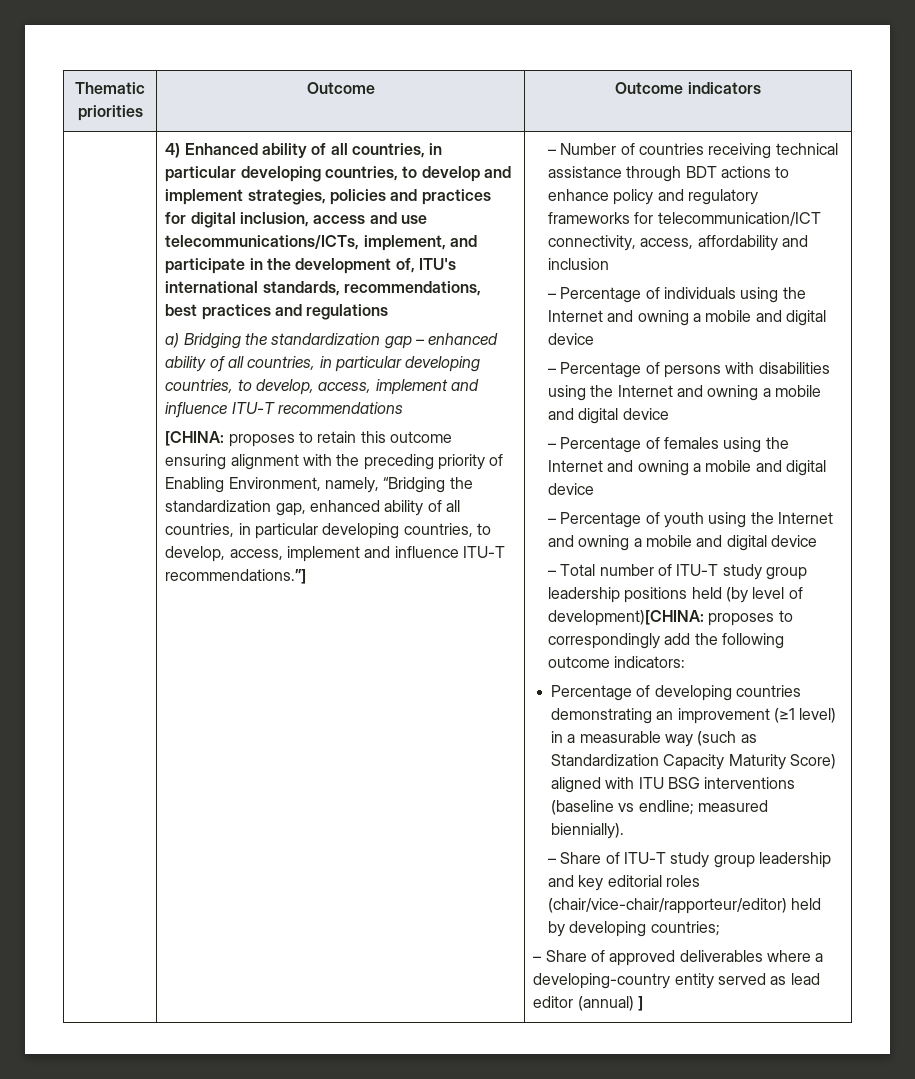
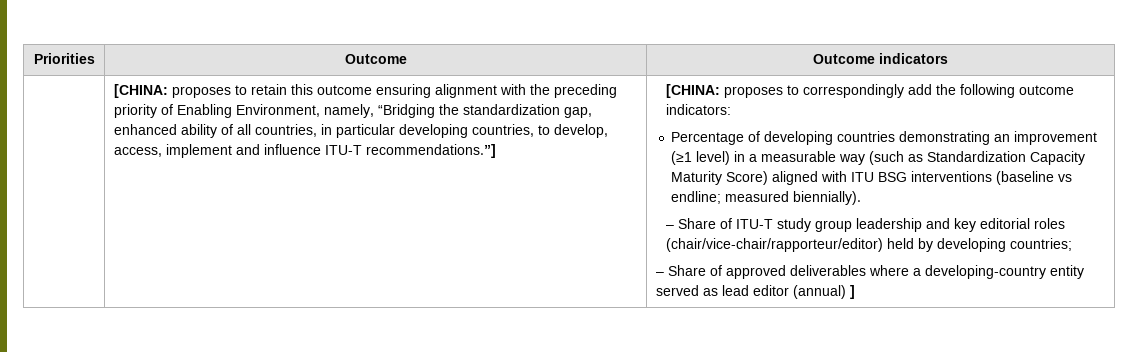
[75,82,145,94] [77,105,143,121] Thematic priorities -> [33,53,95,64] Priorities
[165,143,443,158] [165,166,512,182] [165,189,491,205] [165,212,428,228] [165,235,478,251] [165,258,457,274] [165,281,482,296] [165,304,389,320] [165,333,499,349] [165,356,481,372] [165,379,480,395] [165,402,404,418] 4) Enhanced ability of all countries, in particular developing countries, to develop and implement strategies, policies and practices for digital inclusion, access and use telecommunications/ICTs, implement, and participate in the development of, ITU's international standards, recommendations, best practices and regulations // a) Bridging the standardization gap – enhanced ability of all countries, in particular developing countries, to develop, access, implement and influence ITU-T recommendations // -> (948, 58) none
[548,143,838,159] [548,166,790,182] [548,189,759,205] [548,212,821,226] [548,235,809,251] [548,258,610,270] [548,287,806,303] [548,310,827,326] [548,333,595,345] [548,362,830,378] [548,385,822,401] [548,408,669,424] [548,437,789,453] [548,460,827,476] [548,483,595,495] [548,512,834,528] [548,535,818,551] [548,564,808,580] [548,587,803,603] [548,610,705,626] – Number of countries receiving technical assistance through BDT actions to enhance policy and regulatory frameworks for telecommunication/ICT connectivity, access, affordability and inclusion // – Percentage of individuals using the Internet and owning a mobile and digital device // – Percentage of persons with disabilities using the Internet and owning a mobile and digital device // – Percentage of females using the Internet and owning a mobile and digital device // – Percentage of youth using the Internet and owning a mobile and digital device // – Total number of ITU-T study group leadership positions held (by level of development)[CHINA: -> [665,84,720,98] [CHINA:

